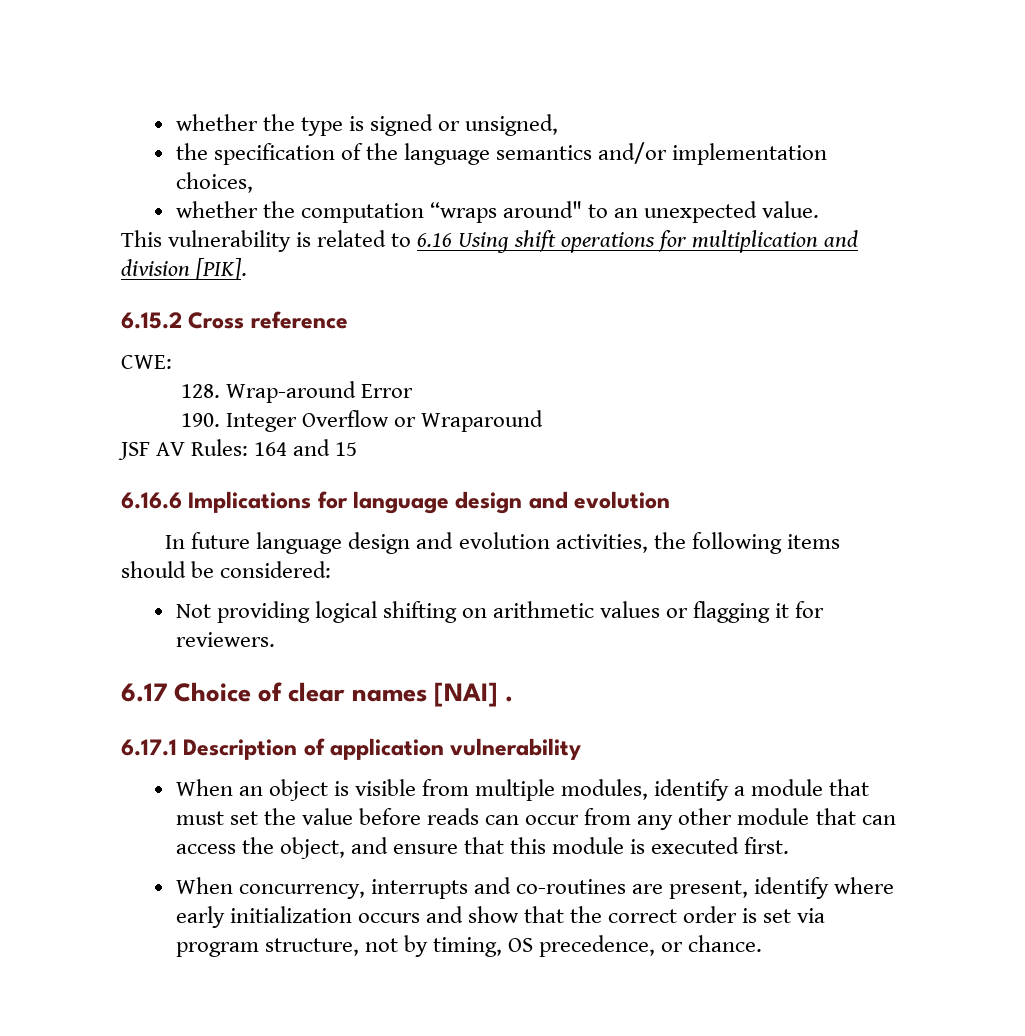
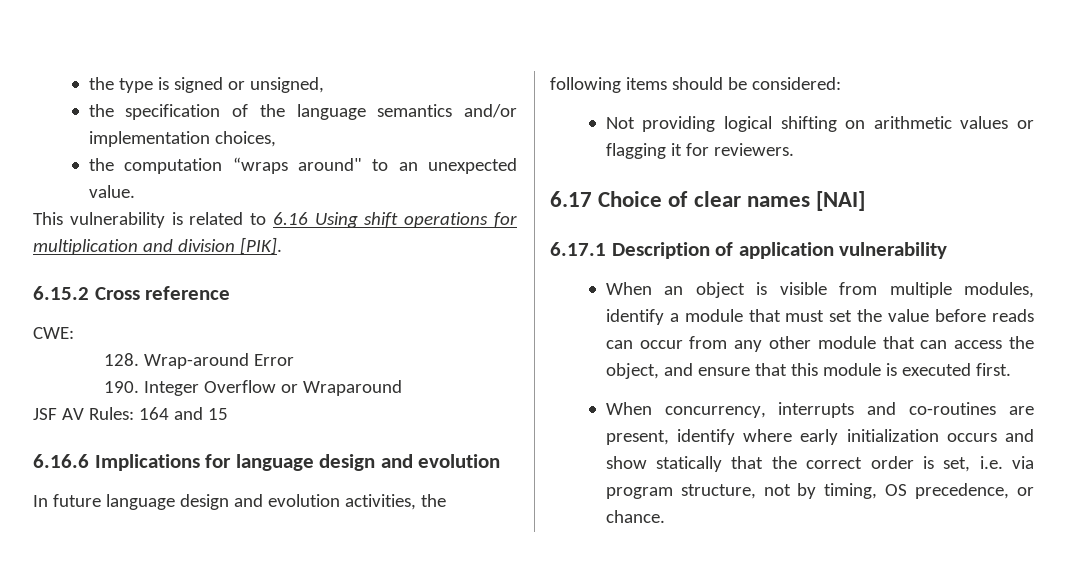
[175,114,258,131] whether -> (88, 83) none
[175,201,258,218] whether -> (276, 139) none
[504,696,513,702] . -> (866, 201) none
(519, 914) none -> [656,456,723,472] statically
[763,909,792,923] set -> [943,456,1003,472] set, i.e.

